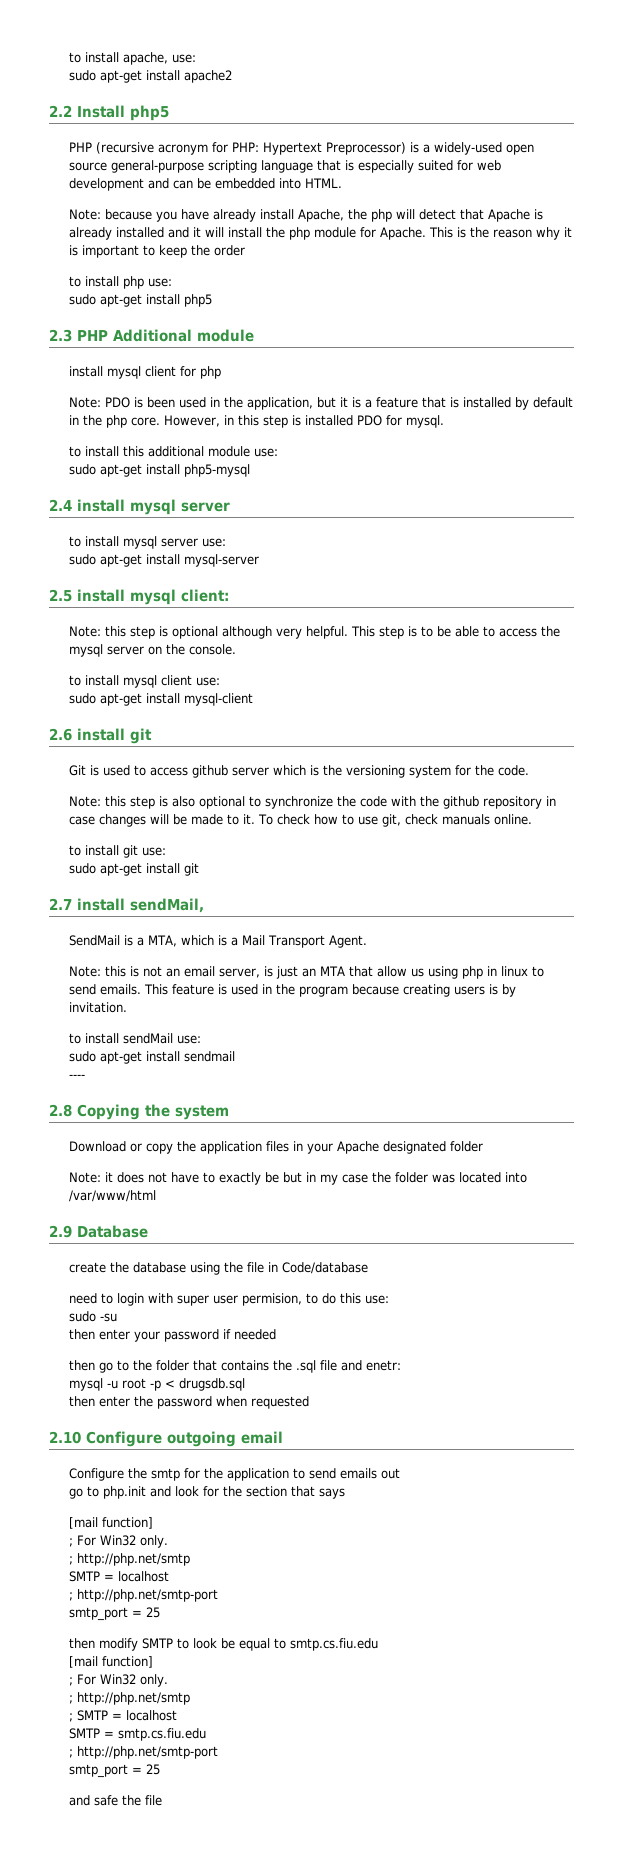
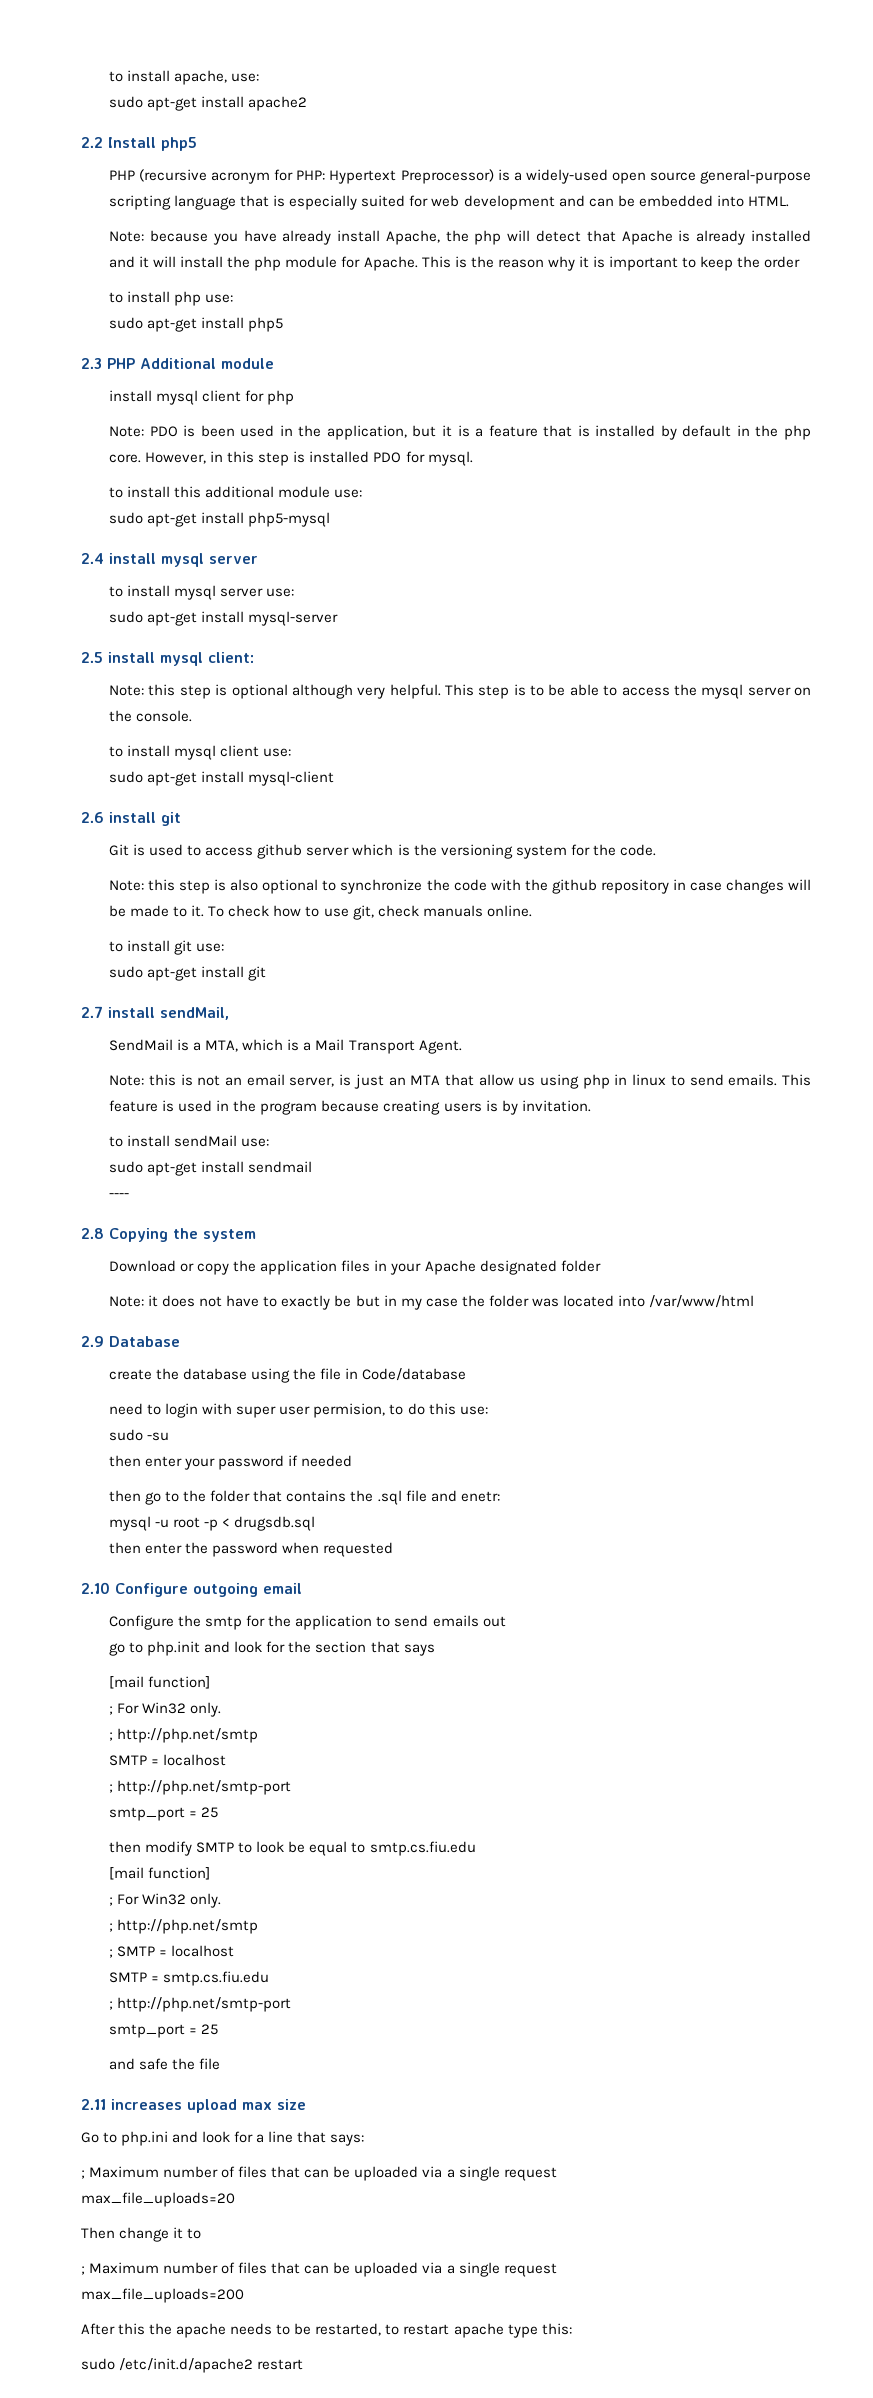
(162, 1800) none -> [81,2099,306,2113] [81,2131,365,2146] [81,2166,557,2181] [81,2192,235,2207] [81,2227,202,2242] [81,2262,557,2277] [81,2288,244,2303] [81,2323,572,2338] [81,2358,304,2373] // 2.11 increases upload max size // Go to php.ini and look for a line that says: // ; Maximum number of files that can be uploaded via a single request // max_file_uploads=20 // Then change it to // ; Maximum number of files that can be uploaded via a single request // max_file_uploads=200 // After this the apache needs to be restarted, to restart apache type this: // sudo /etc/init.d/apache2 restart

